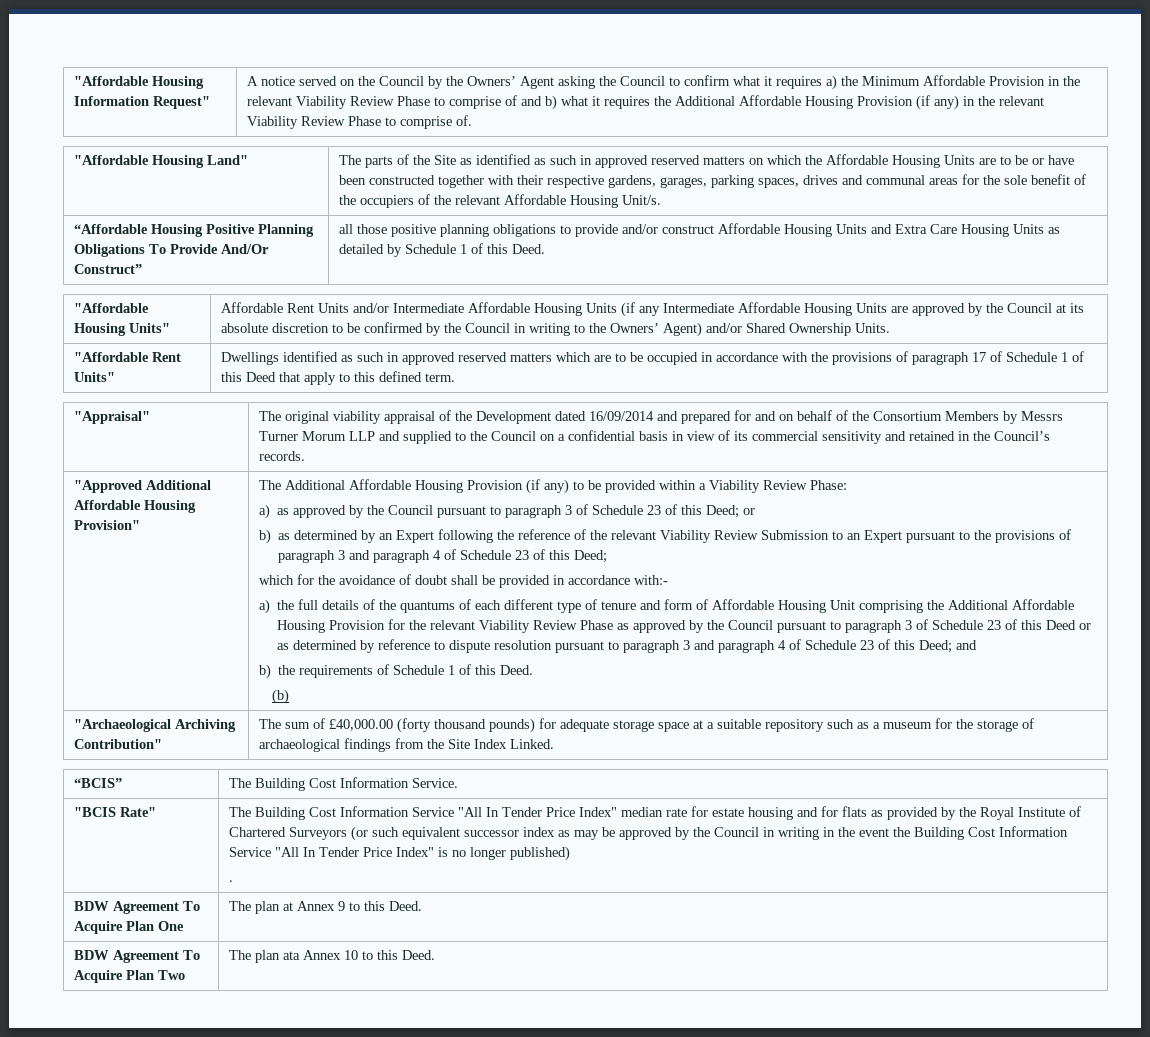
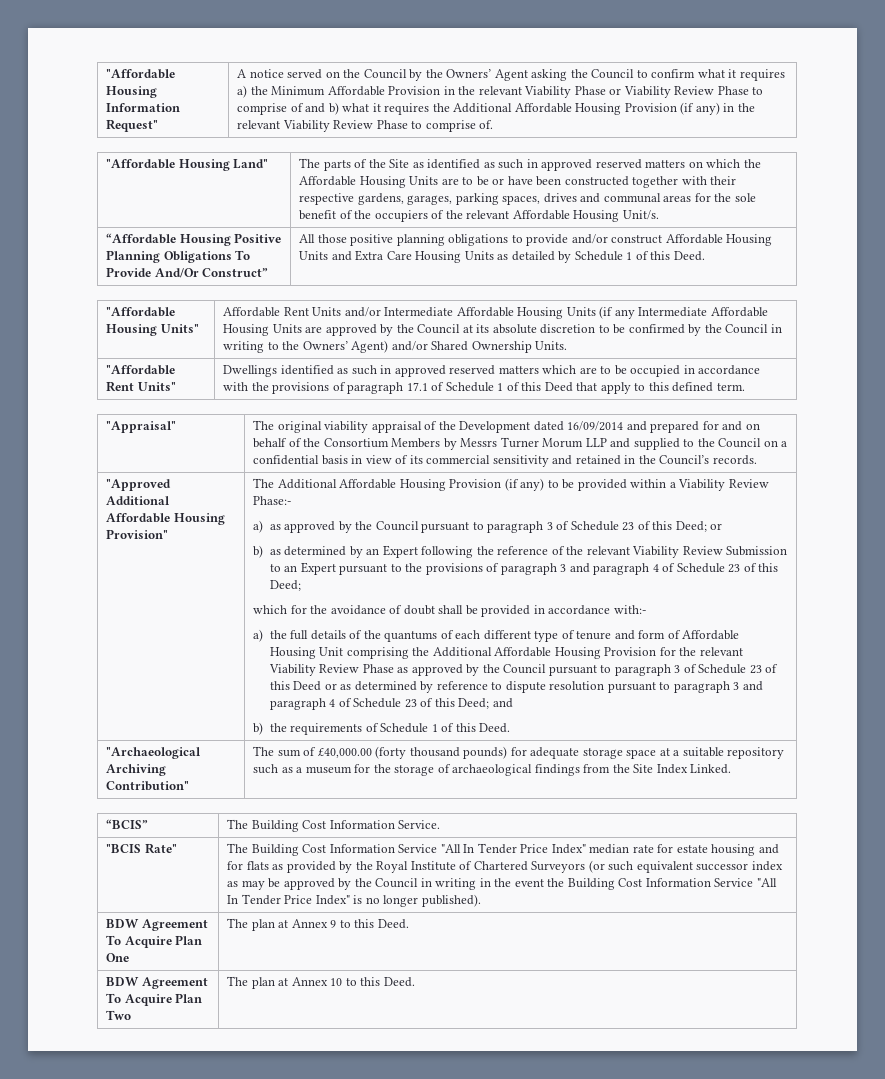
(347, 102) none -> [574,86,671,98] Phase or Viability
[338,224,353,234] all -> [299,234,316,243] All
[971,352,986,362] 17 -> [406,382,428,391] 17.1
[809,480,847,490] Phase: -> [253,496,292,505] Phase:-
[272,689,290,704] // (b) -> (511, 728) none
[509,846,570,861] [228,880,233,882] published) // . -> [421,894,481,907] published).
[282,951,300,960] ata -> [278,978,289,986] at

